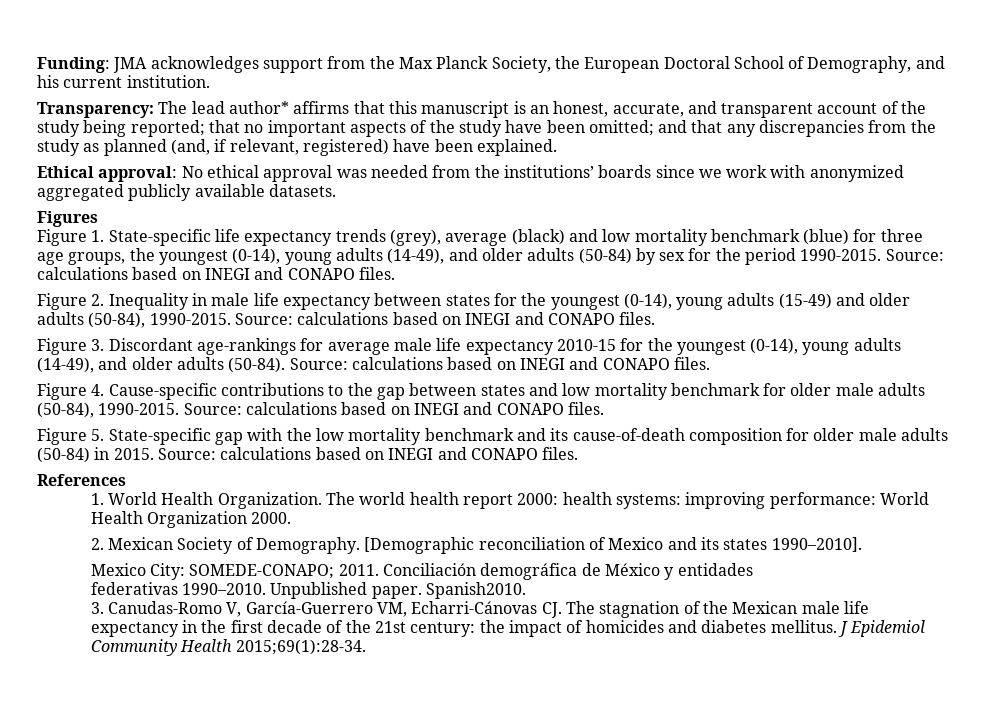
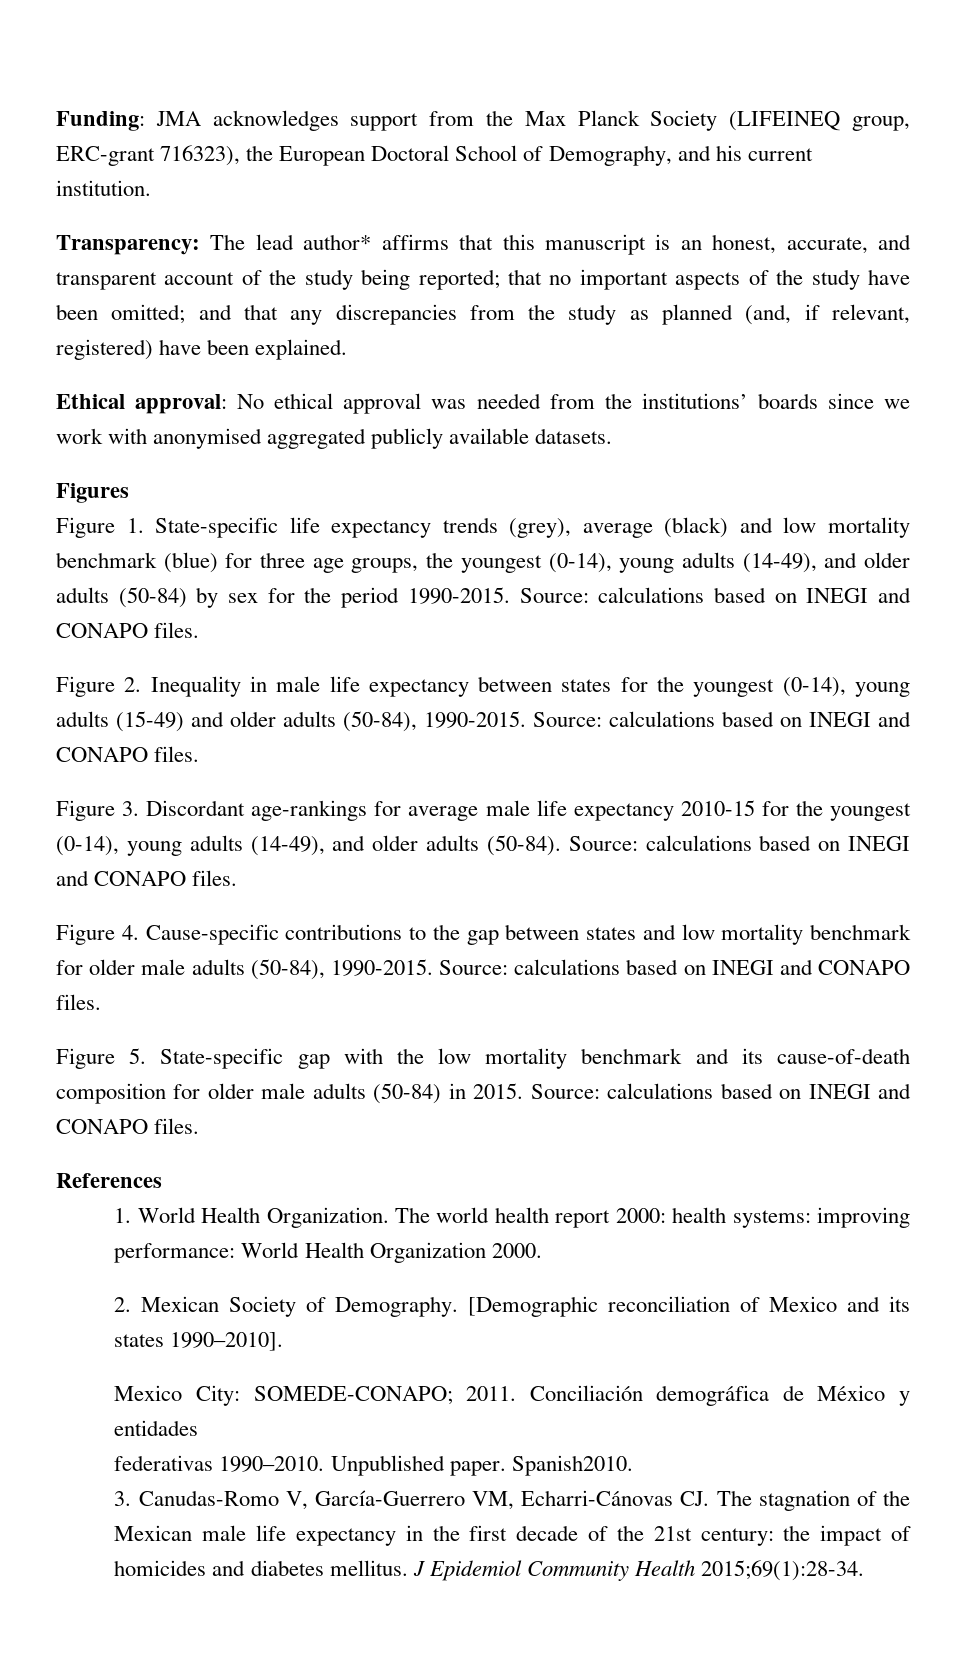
[491,56,551,73] Society, -> [650,110,910,131] [56,145,241,166] Society (LIFEINEQ group, ERC-grant 716323),
[809,165,904,182] anonymized -> [153,428,263,449] anonymised

